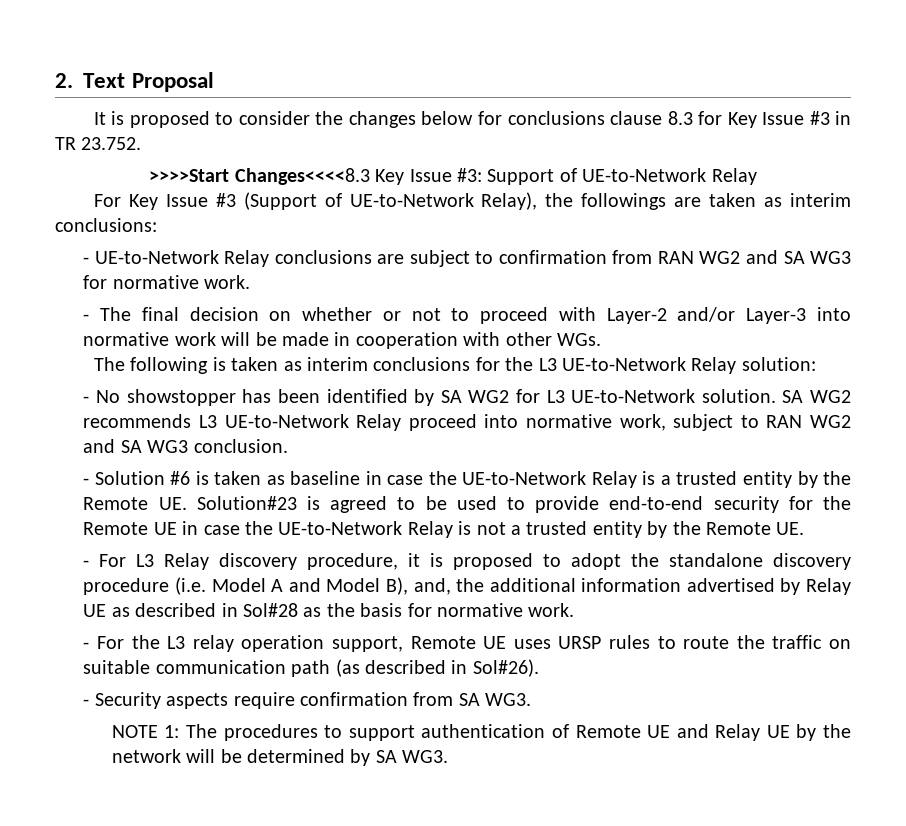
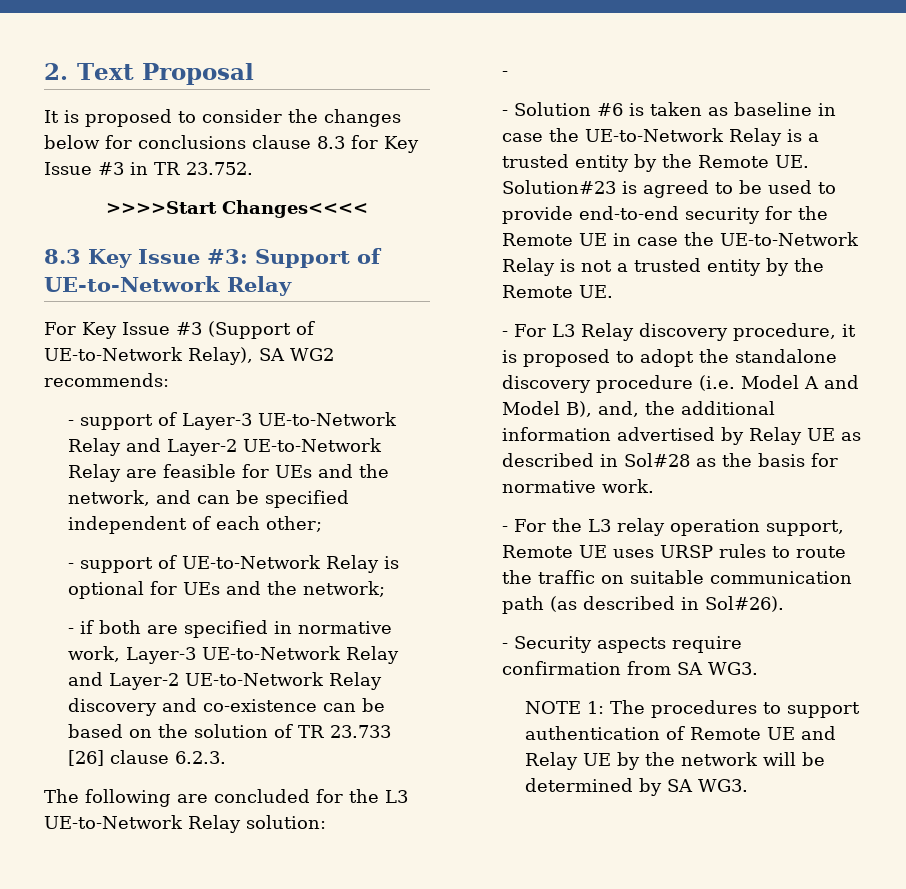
[234,168,370,185] Changes<<<<8.3 -> [222,200,368,218] [44,249,81,264] Changes<<<< // 8.3
[545,193,851,210] [55,218,157,232] [83,250,852,267] [83,275,251,289] [83,307,851,324] [83,332,602,349] [93,357,471,374] the followings are taken as interim conclusions: // - UE-to-Network Relay conclusions are subject to confirmation from RAN WG2 and SA WG3 for normative work. // - The final decision on whether or not to proceed with Layer-2 and/or Layer-3 into normative work will be made in cooperation with other WGs. // The following is taken as interim conclusions -> [259,348,334,361] [44,373,169,387] [67,412,397,430] [67,438,382,456] [67,464,389,482] [67,490,349,508] [67,516,322,534] [67,555,399,573] [67,581,385,599] [67,620,392,638] [67,646,399,664] [67,672,382,690] [67,698,385,716] [67,724,391,738] [67,750,226,766] [44,789,310,807] SA WG2 recommends: // - support of Layer-3 UE-to-Network Relay and Layer-2 UE-to-Network Relay are feasible for UEs and the network, and can be specified independent of each other; // - support of UE-to-Network Relay is optional for UEs and the network; // - if both are specified in normative work, Layer-3 UE-to-Network Relay and Layer-2 UE-to-Network Relay discovery and co-existence can be based on the solution of TR 23.733 [26] clause 6.2.3. // The following are concluded
[96,389,851,406] [83,414,851,431] [83,439,288,453] No showstopper has been identified by SA WG2 for L3 UE-to-Network solution. SA WG2 recommends L3 UE-to-Network Relay proceed into normative work, subject to RAN WG2 and SA WG3 conclusion. -> (508, 74) none

